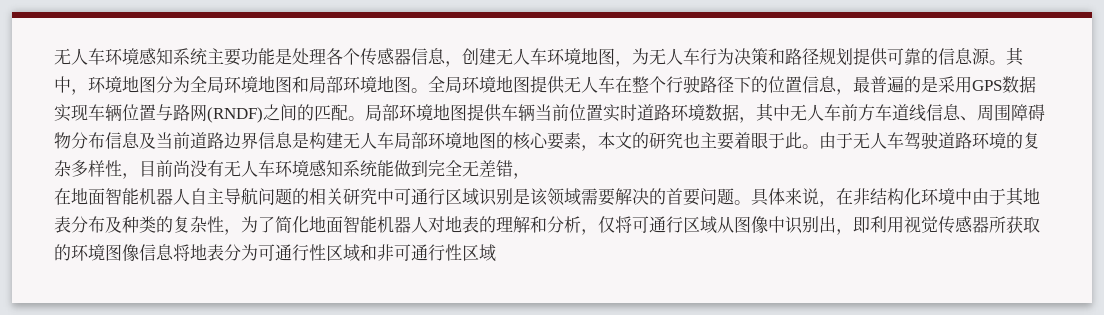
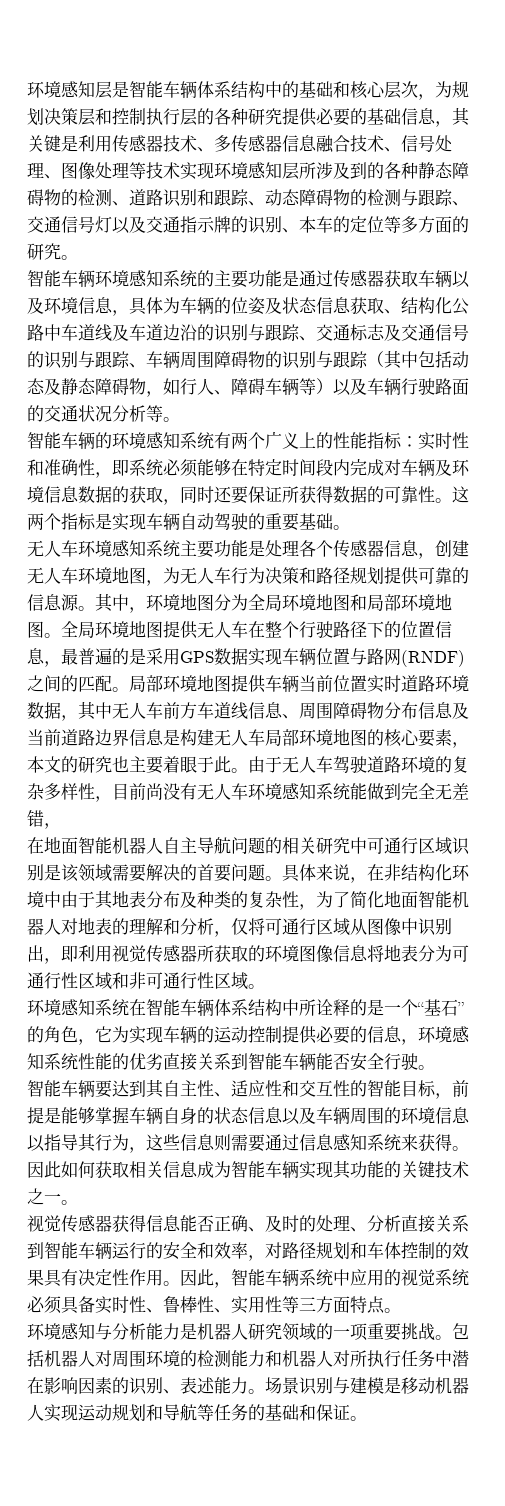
(54, 56) none -> [27,81,469,100] [27,107,470,127] [27,135,452,153] [27,162,469,180] [27,189,469,207] [27,216,469,234] [27,243,78,260] [27,270,470,288] [27,297,469,316] [27,324,469,342] [27,350,469,369] [27,378,469,397] [27,405,180,422] [27,431,469,450] [27,459,470,478] [27,486,469,505] [27,513,350,531] 环境感知层是智能车辆体系结构中的基础和核心层次，为规划决策层和控制执行层的各种研究提供必要的基础信息，其关键是利用传感器技术、多传感器信息融合技术、信号处理、图像处理等技术实现环境感知层所涉及到的各种静态障碍物的检测、道路识别和跟踪、动态障碍物的检测与跟踪、交通信号灯以及交通指示牌的识别、本车的定位等多方面的研究。 // 智能车辆环境感知系统的主要功能是通过传感器获取车辆以及环境信息，具体为车辆的位姿及状态信息获取、结构化公路中车道线及车道边沿的识别与跟踪、交通标志及交通信号的识别与跟踪、车辆周围障碍物的识别与跟踪（其中包括动态及静态障碍物，如行人、障碍车辆等）以及车辆行驶路面的交通状况分析等。 // 智能车辆的环境感知系统有两个广义上的性能指标：实时性和准确性，即系统必须能够在特定时间段内完成对车辆及环境信息数据的获取，同时还要保证所获得数据的可靠性。这两个指标是实现车辆自动驾驶的重要基础。 //
(496, 253) none -> [248,984,265,989] [27,999,464,1017] [27,1026,470,1045] [27,1053,435,1071] [27,1079,469,1099] [27,1107,470,1125] [27,1133,469,1153] [27,1160,469,1179] [27,1188,78,1205] [27,1215,469,1233] [27,1242,469,1261] [27,1269,469,1288] [27,1296,401,1314] [27,1323,469,1341] [27,1350,469,1367] [27,1377,469,1395] [27,1404,367,1422] 。 // 环境感知系统在智能车辆体系结构中所诠释的是一个“基石”的角色，它为实现车辆的运动控制提供必要的信息，环境感知系统性能的优劣直接关系到智能车辆能否安全行驶。 // 智能车辆要达到其自主性、适应性和交互性的智能目标，前提是能够掌握车辆自身的状态信息以及车辆周围的环境信息以指导其行为，这些信息则需要通过信息感知系统来获得。因此如何获取相关信息成为智能车辆实现其功能的关键技术之一。 // 视觉传感器获得信息能否正确、及时的处理、分析直接关系到智能车辆运行的安全和效率，对路径规划和车体控制的效果具有决定性作用。因此，智能车辆系统中应用的视觉系统必须具备实时性、鲁棒性、实用性等三方面特点。 // 环境感知与分析能力是机器人研究领域的一项重要挑战。包括机器人对周围环境的检测能力和机器人对所执行任务中潜在影响因素的识别、表述能力。场景识别与建模是移动机器人实现运动规划和导航等任务的基础和保证。

